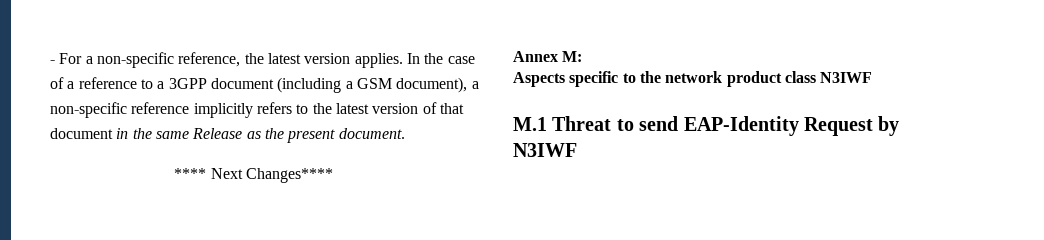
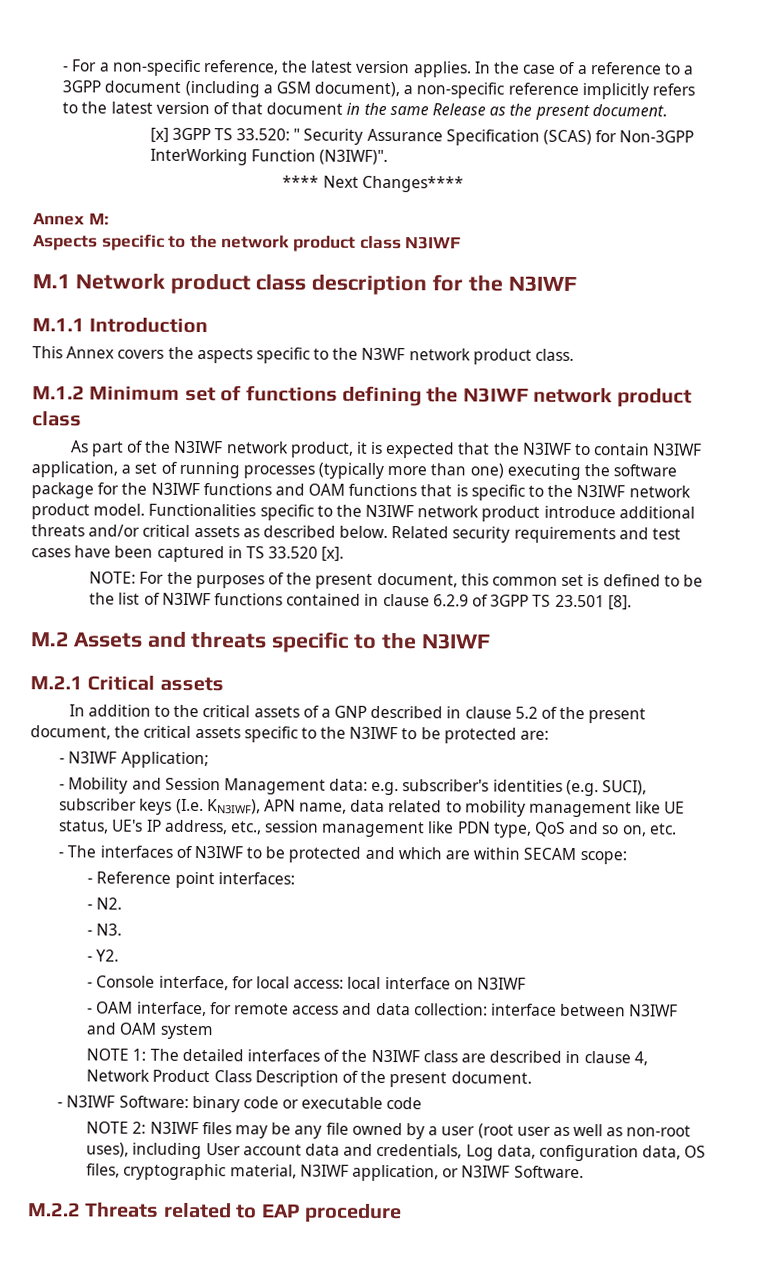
(405, 133) none -> [149,127,695,146] [149,148,388,166] // [x] 3GPP TS 33.520: " Security Assurance Specification (SCAS) for Non-3GPP InterWorking Function (N3IWF)".
[552,116,900,136] [513,143,577,157] Threat to send EAP-Identity Request by N3IWF -> [74,272,577,296] [32,317,209,334] [32,346,575,365] [32,385,692,408] [32,411,82,427] [69,440,703,459] [31,461,678,481] [31,482,691,501] [31,503,695,522] [31,524,682,544] [31,545,345,563] [89,571,703,589] [89,592,632,611] [30,630,491,653] [30,675,224,692] [68,704,647,724] [30,725,550,744] [59,751,209,769] [59,777,647,797] [59,798,686,818] [58,819,677,838] [58,845,627,865] [87,871,295,889] [87,897,123,910] [87,923,123,936] [87,949,120,962] [87,975,526,991] [87,1001,679,1017] [86,1022,214,1040] [86,1048,648,1066] [86,1069,532,1088] [57,1095,423,1113] [86,1121,692,1140] [86,1142,707,1162] [86,1163,584,1182] [27,1202,402,1224] Network product class description for the N3IWF // M.1.1 Introduction // This Annex covers the aspects specific to the N3WF network product class. // M.1.2 Minimum set of functions defining the N3IWF network product class // As part of the N3IWF network product, it is expected that the N3IWF to contain N3IWF application, a set of running processes (typically more than one) executing the software package for the N3IWF functions and OAM functions that is specific to the N3IWF network product model. Functionalities specific to the N3IWF network product introduce additional threats and/or critical assets as described below. Related security requirements and test cases have been captured in TS 33.520 [x]. // NOTE: For the purposes of the present document, this common set is defined to be the list of N3IWF functions contained in clause 6.2.9 of 3GPP TS 23.501 [8]. // M.2 Assets and threats specific to the N3IWF // M.2.1 Critical assets // In addition to the critical assets of a GNP described in clause 5.2 of the present document, the critical assets specific to the N3IWF to be protected are: // - N3IWF Application; // - Mobility and Session Management data: e.g. subscriber's identities (e.g. SUCI), subscriber keys (I.e. KN3IWF), APN name, data related to mobility management like UE status, UE's IP address, etc., session management like PDN type, QoS and so on, etc. // - The interfaces of N3IWF to be protected and which are within SECAM scope: // - Reference point interfaces: // - N2. // - N3. // - Y2. // - Console interface, for local access: local interface on N3IWF // - OAM interface, for remote access and data collection: interface between N3IWF and OAM system // NOTE 1: The detailed interfaces of the N3IWF class are described in clause 4, Network Product Class Description of the present document. // - N3IWF Software: binary code or executable code // NOTE 2: N3IWF files may be any file owned by a user (root user as well as non-root uses), including User account data and credentials, Log data, configuration data, OS files, cryptographic material, N3IWF application, or N3IWF Software. // M.2.2 Threats related to EAP procedure

